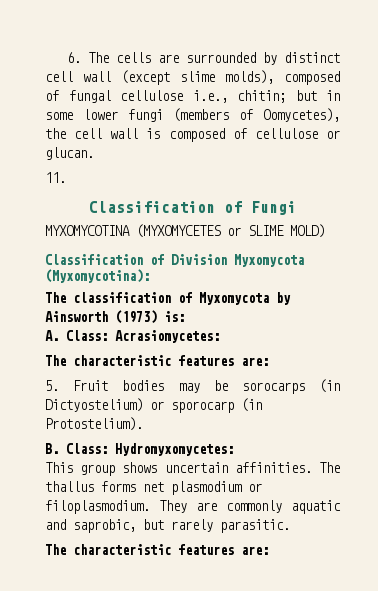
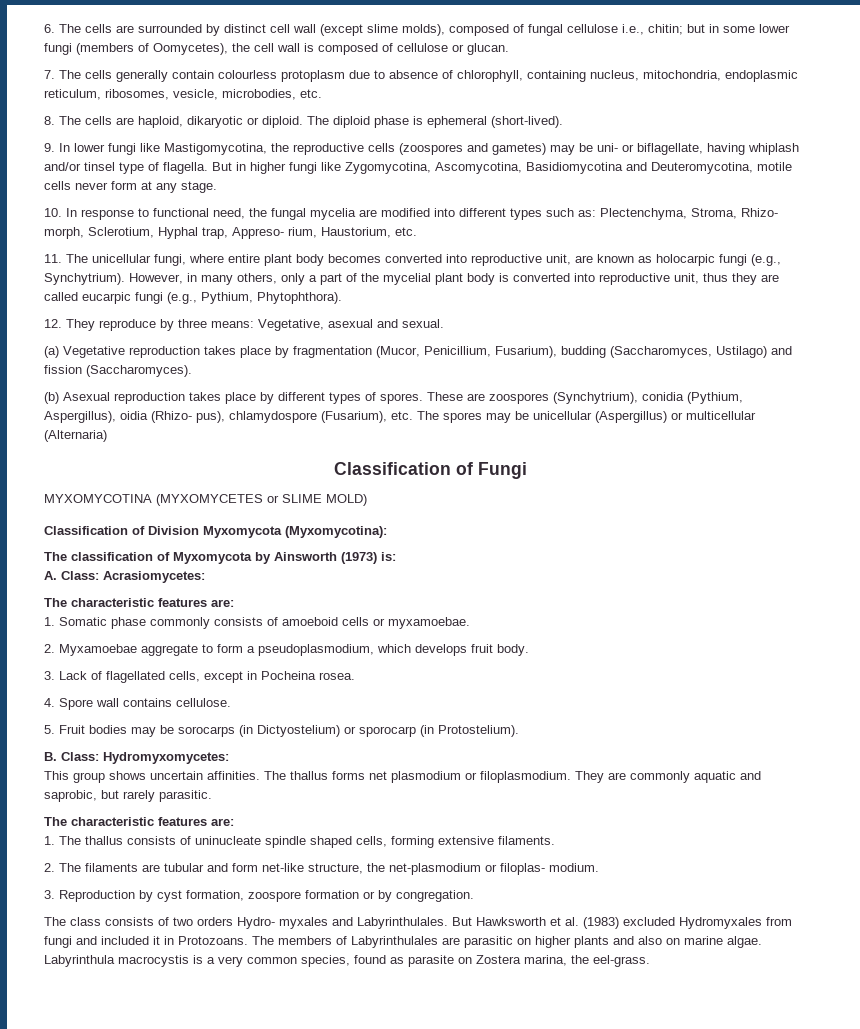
[45,172,66,183] 11. -> [44,70,798,82] [44,89,322,100] [44,116,563,128] [44,143,799,155] [44,162,792,174] [44,181,217,193] [44,208,778,220] [44,227,417,239] [44,254,781,266] [44,273,779,285] [44,292,342,304] [44,319,444,331] [44,346,792,358] [44,365,192,377] [44,392,743,404] [44,411,756,423] [44,430,107,442] 7. The cells generally contain colourless protoplasm due to absence of chlorophyll, containing nucleus, mitochondria, endoplasmic reticulum, ribosomes, vesicle, microbodies, etc. // 8. The cells are haploid, dikaryotic or diploid. The diploid phase is ephemeral (short-lived). // 9. In lower fungi like Mastigomycotina, the reproductive cells (zoospores and gametes) may be uni- or biflagellate, having whiplash and/or tinsel type of flagella. But in higher fungi like Zygomycotina, Ascomycotina, Basidiomycotina and Deuteromycotina, motile cells never form at any stage. // 10. In response to functional need, the fungal mycelia are modified into different types such as: Plectenchyma, Stroma, Rhizo- morph, Sclerotium, Hyphal trap, Appreso- rium, Haustorium, etc. // 11. The unicellular fungi, where entire plant body becomes converted into reproductive unit, are known as holocarpic fungi (e.g., Synchytrium). However, in many others, only a part of the mycelial plant body is converted into reproductive unit, thus they are called eucarpic fungi (e.g., Pythium, Phytophthora). // 12. They reproduce by three means: Vegetative, asexual and sexual. // (a) Vegetative reproduction takes place by fragmentation (Mucor, Penicillium, Fusarium), budding (Saccharomyces, Ustilago) and fission (Saccharomyces). // (b) Asexual reproduction takes place by different types of spores. These are zoospores (Synchytrium), conidia (Pythium, Aspergillus), oidia (Rhizo- pus), chlamydospore (Fusarium), etc. The spores may be unicellular (Aspergillus) or multicellular (Alternaria)
(269, 361) none -> [44,617,470,629] [44,644,529,656] [44,671,355,683] [44,698,231,710] // 1. Somatic phase commonly consists of amoeboid cells or myxamoebae. // 2. Myxamoebae aggregate to form a pseudoplasmodium, which develops fruit body. // 3. Lack of flagellated cells, except in Pocheina rosea. // 4. Spore wall contains cellulose.
(269, 550) none -> [44,836,555,848] [44,863,599,875] [44,890,474,902] [44,917,792,929] [44,936,762,948] [44,955,650,967] // 1. The thallus consists of uninucleate spindle shaped cells, forming extensive filaments. // 2. The filaments are tubular and form net-like structure, the net-plasmodium or filoplas- modium. // 3. Reproduction by cyst formation, zoospore formation or by congregation. // The class consists of two orders Hydro- myxales and Labyrinthulales. But Hawksworth et al. (1983) excluded Hydromyxales from fungi and included it in Protozoans. The members of Labyrinthulales are parasitic on higher plants and also on marine algae. Labyrinthula macrocystis is a very common species, found as parasite on Zostera marina, the eel-grass.

